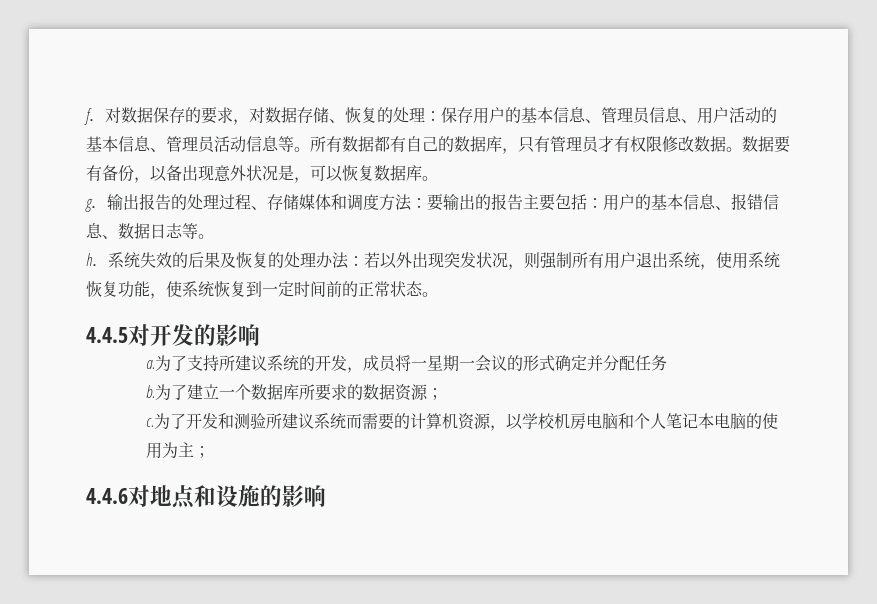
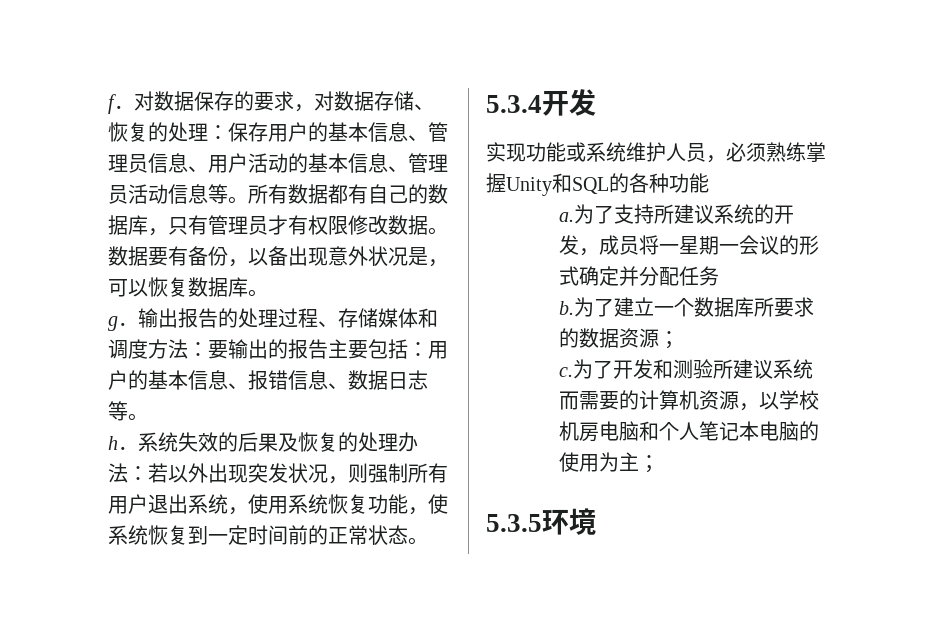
[86,324,260,346] 4.4.5对开发的影响 -> [486,89,596,116] [486,142,826,163] [486,173,709,196] 5.3.4开发 // 实现功能或系统维护人员，必须熟练掌握Unity和SQL的各种功能
[86,485,326,509] 4.4.6对地点和设施的影响 -> [486,508,596,535] 5.3.5环境

